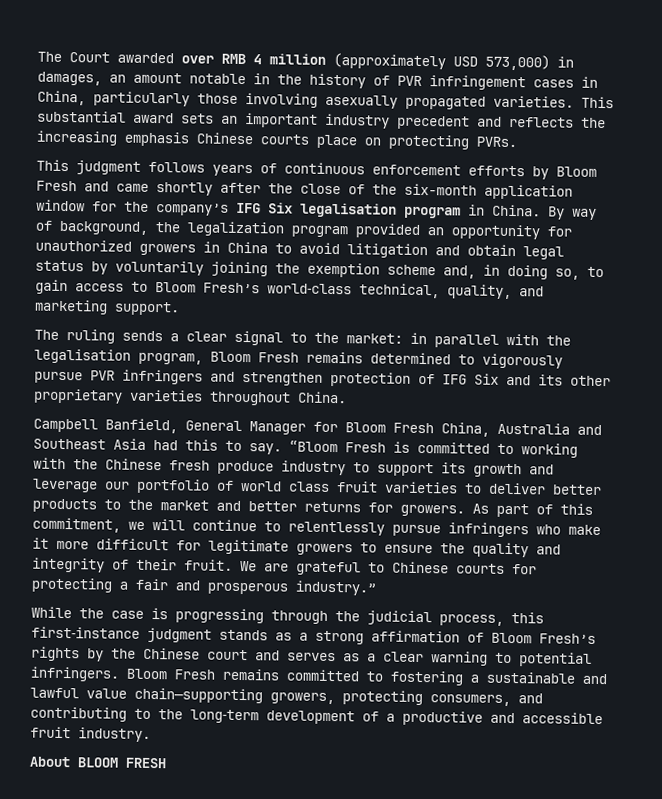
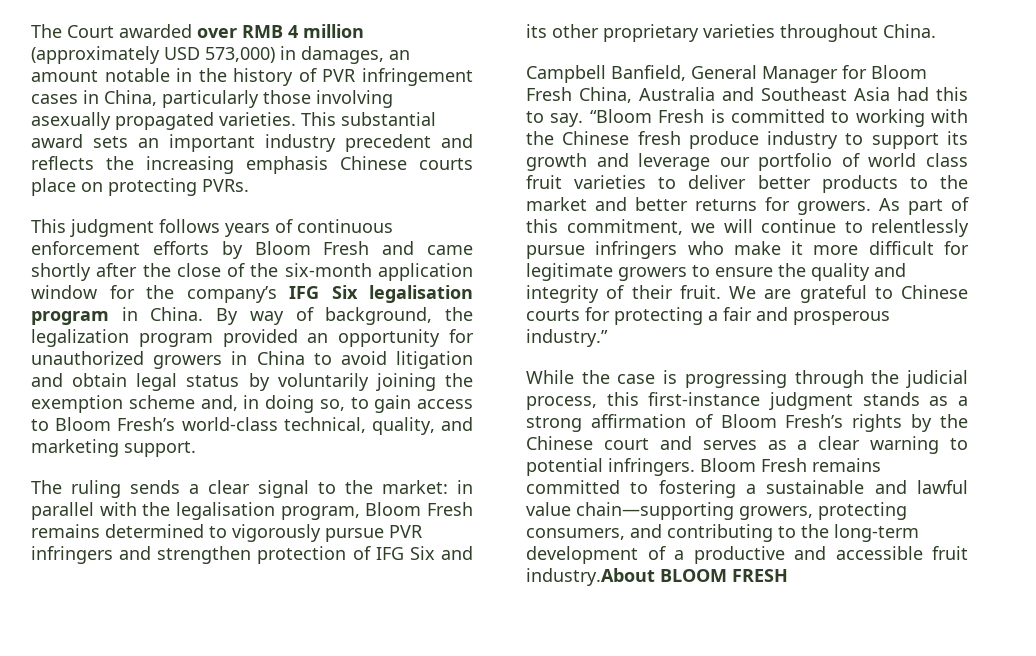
[78,727,151,743] [29,756,70,768] industry. // About -> [526,568,655,586] industry.About

